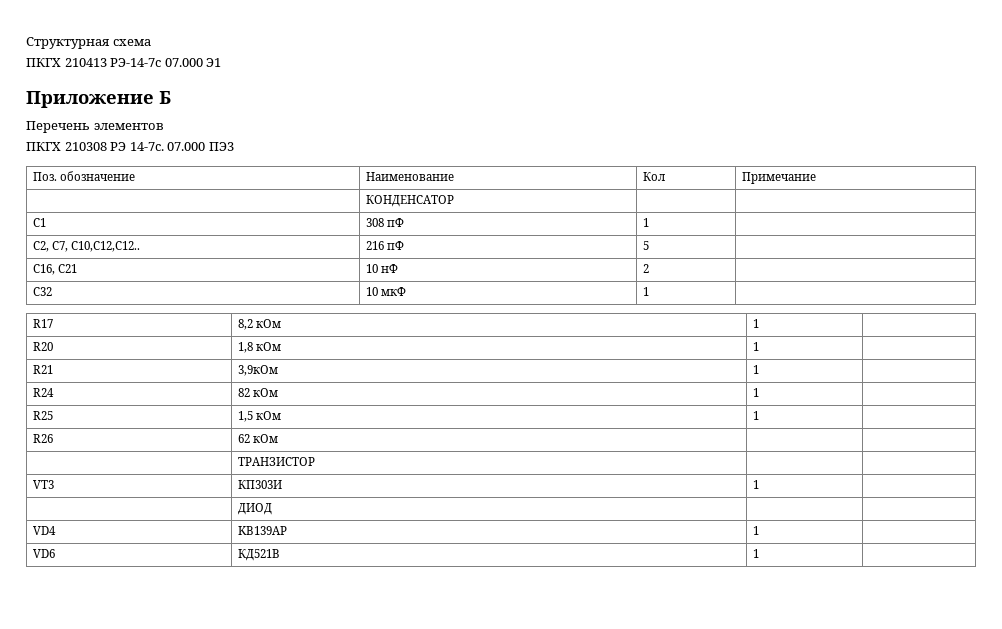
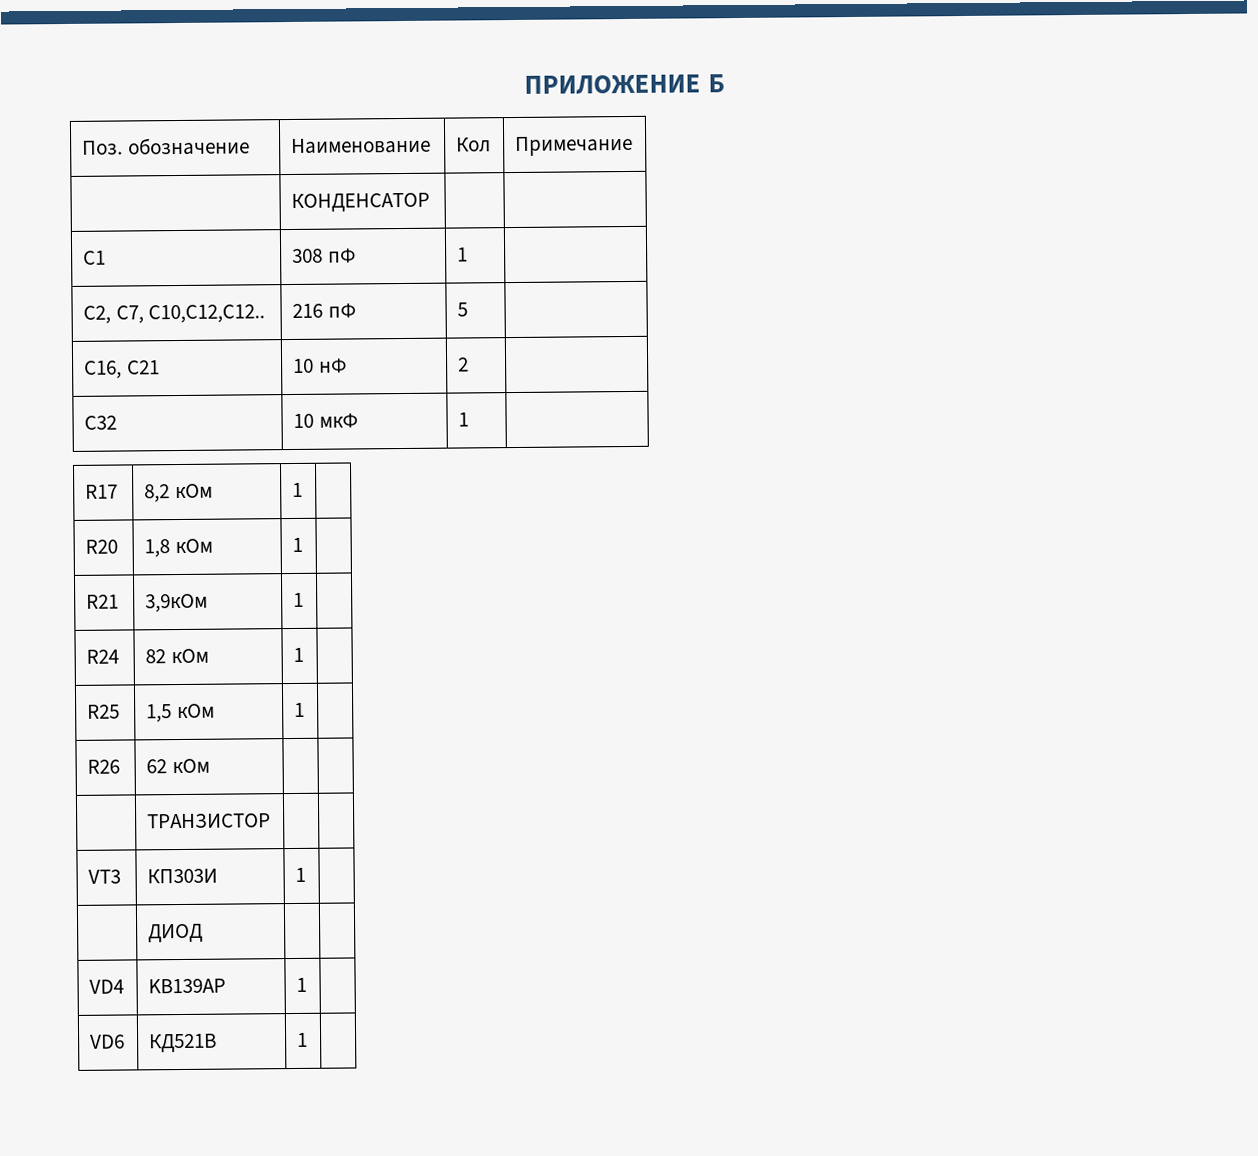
[26,37,151,49] [26,58,222,67] [26,91,171,108] [26,121,164,133] [26,142,234,151] Структурная схема // ПКГХ 210413 РЭ-14-7с 07.000 Э1 // Приложение Б // Перечень элементов // ПКГХ 210308 РЭ 14-7с. 07.000 ПЭ3 -> [524,74,725,95] ПРИЛОЖЕНИЕ Б

